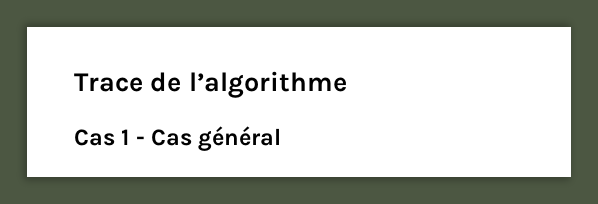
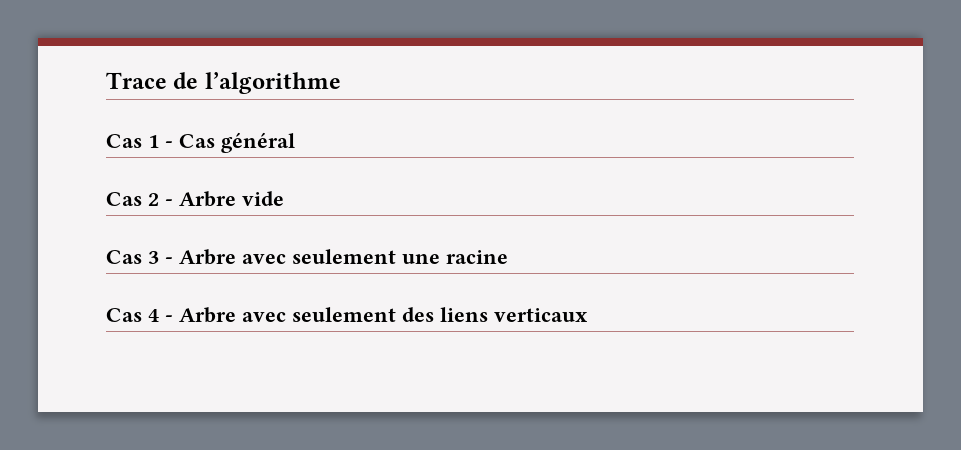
(282, 138) none -> [106,191,284,207] [106,249,508,265] [106,307,588,323] // Cas 2 - Arbre vide // Cas 3 - Arbre avec seulement une racine // Cas 4 - Arbre avec seulement des liens verticaux

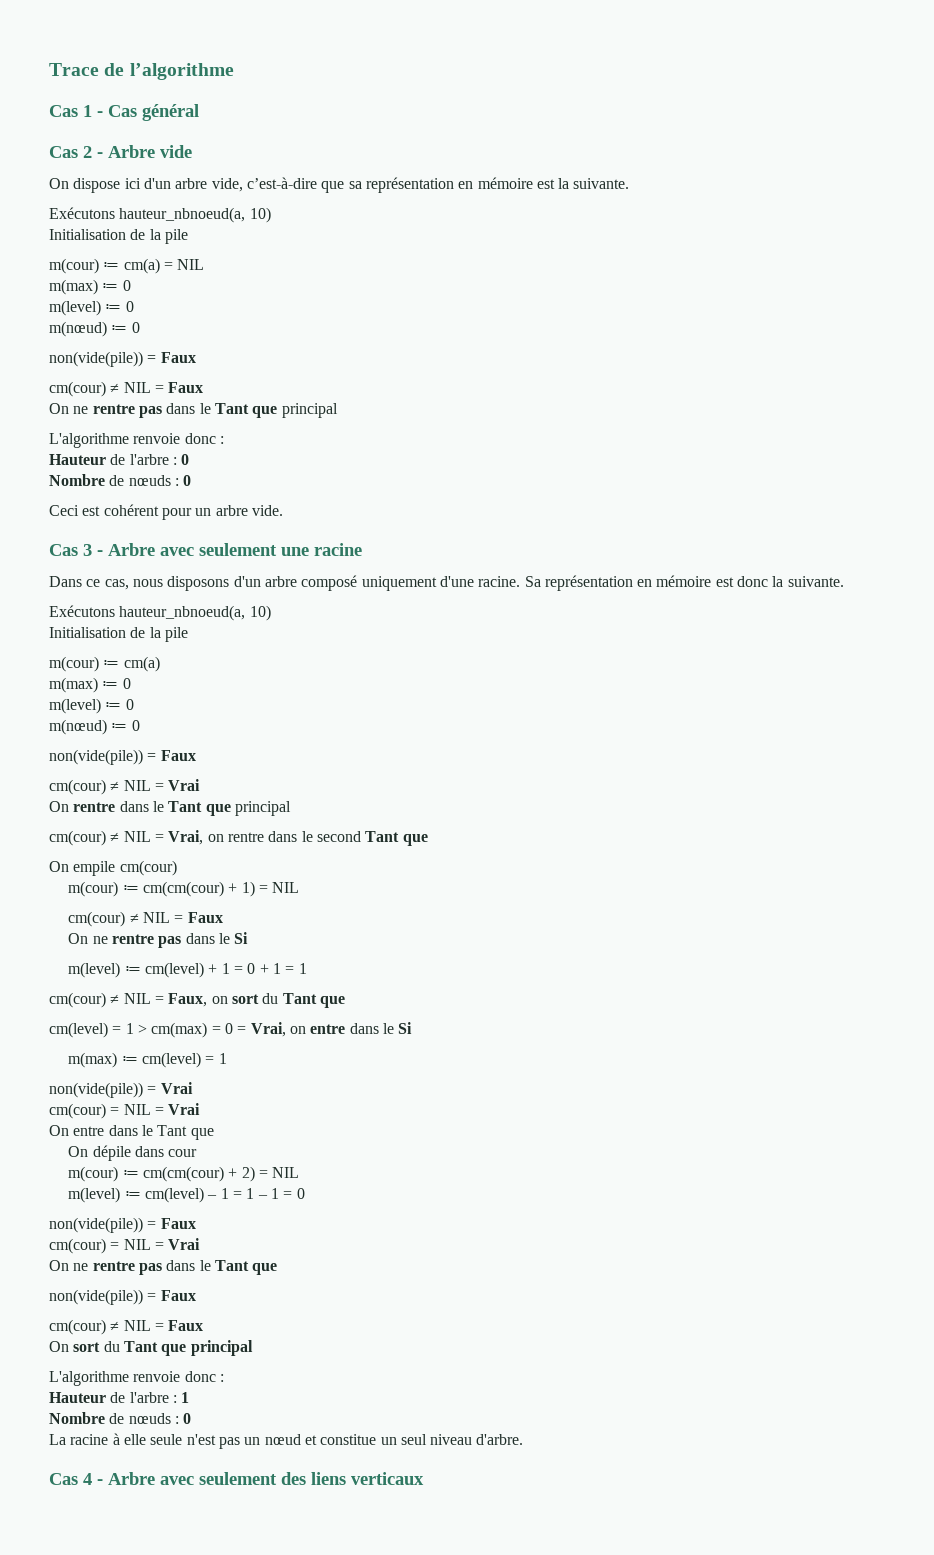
(284, 198) none -> [49,177,630,193] [49,207,271,223] [49,229,188,244] [49,258,205,274] [49,279,131,295] [49,300,134,316] [49,321,140,337] [49,351,196,367] [49,381,204,397] [49,403,338,418] [49,433,224,448] [49,454,190,465] [49,474,192,486] [49,504,283,520] // On dispose ici d'un arbre vide, c’est-à-dire que sa représentation en mémoire est la suivante. // Exécutons hauteur_nbnoeud(a, 10) // Initialisation de la pile // m(cour) ≔ cm(a) = NIL // m(max) ≔ 0 // m(level) ≔ 0 // m(nœud) ≔ 0 // non(vide(pile)) = Faux // cm(cour) ≠ NIL = Faux // On ne rentre pas dans le Tant que principal // L'algorithme renvoie donc : // Hauteur de l'arbre : 0 // Nombre de nœuds : 0 // Ceci est cohérent pour un arbre vide.
(508, 257) none -> [49,575,844,591] [49,605,271,621] [49,627,188,642] [49,656,160,672] [49,677,131,693] [49,698,134,714] [49,719,140,735] [49,749,196,765] [49,779,201,795] [49,801,291,816] [49,830,428,846] [49,860,177,876] [68,881,300,897] [68,911,223,927] [68,932,249,948] [68,962,307,978] [49,992,345,1008] [49,1022,413,1038] [68,1052,227,1068] [49,1082,193,1098] [49,1103,201,1119] [49,1125,214,1140] [68,1145,198,1161] [68,1166,300,1182] [68,1187,305,1203] [49,1217,196,1233] [49,1238,201,1254] [49,1260,278,1275] [49,1289,196,1305] [49,1319,204,1335] [49,1340,253,1356] [49,1371,224,1386] [49,1392,190,1403] [49,1412,192,1424] [49,1433,524,1449] // Dans ce cas, nous disposons d'un arbre composé uniquement d'une racine. Sa représentation en mémoire est donc la suivante. // Exécutons hauteur_nbnoeud(a, 10) // Initialisation de la pile // m(cour) ≔ cm(a) // m(max) ≔ 0 // m(level) ≔ 0 // m(nœud) ≔ 0 // non(vide(pile)) = Faux // cm(cour) ≠ NIL = Vrai // On rentre dans le Tant que principal // cm(cour) ≠ NIL = Vrai, on rentre dans le second Tant que // On empile cm(cour) // m(cour) ≔ cm(cm(cour) + 1) = NIL // cm(cour) ≠ NIL = Faux // On ne rentre pas dans le Si // m(level) ≔ cm(level) + 1 = 0 + 1 = 1 // cm(cour) ≠ NIL = Faux, on sort du Tant que // cm(level) = 1 > cm(max) = 0 = Vrai, on entre dans le Si // m(max) ≔ cm(level) = 1 // non(vide(pile)) = Vrai // cm(cour) = NIL = Vrai // On entre dans le Tant que // On dépile dans cour // m(cour) ≔ cm(cm(cour) + 2) = NIL // m(level) ≔ cm(level) – 1 = 1 – 1 = 0 // non(vide(pile)) = Faux // cm(cour) = NIL = Vrai // On ne rentre pas dans le Tant que // non(vide(pile)) = Faux // cm(cour) ≠ NIL = Faux // On sort du Tant que principal // L'algorithme renvoie donc : // Hauteur de l'arbre : 1 // Nombre de nœuds : 0 // La racine à elle seule n'est pas un nœud et constitue un seul niveau d'arbre.

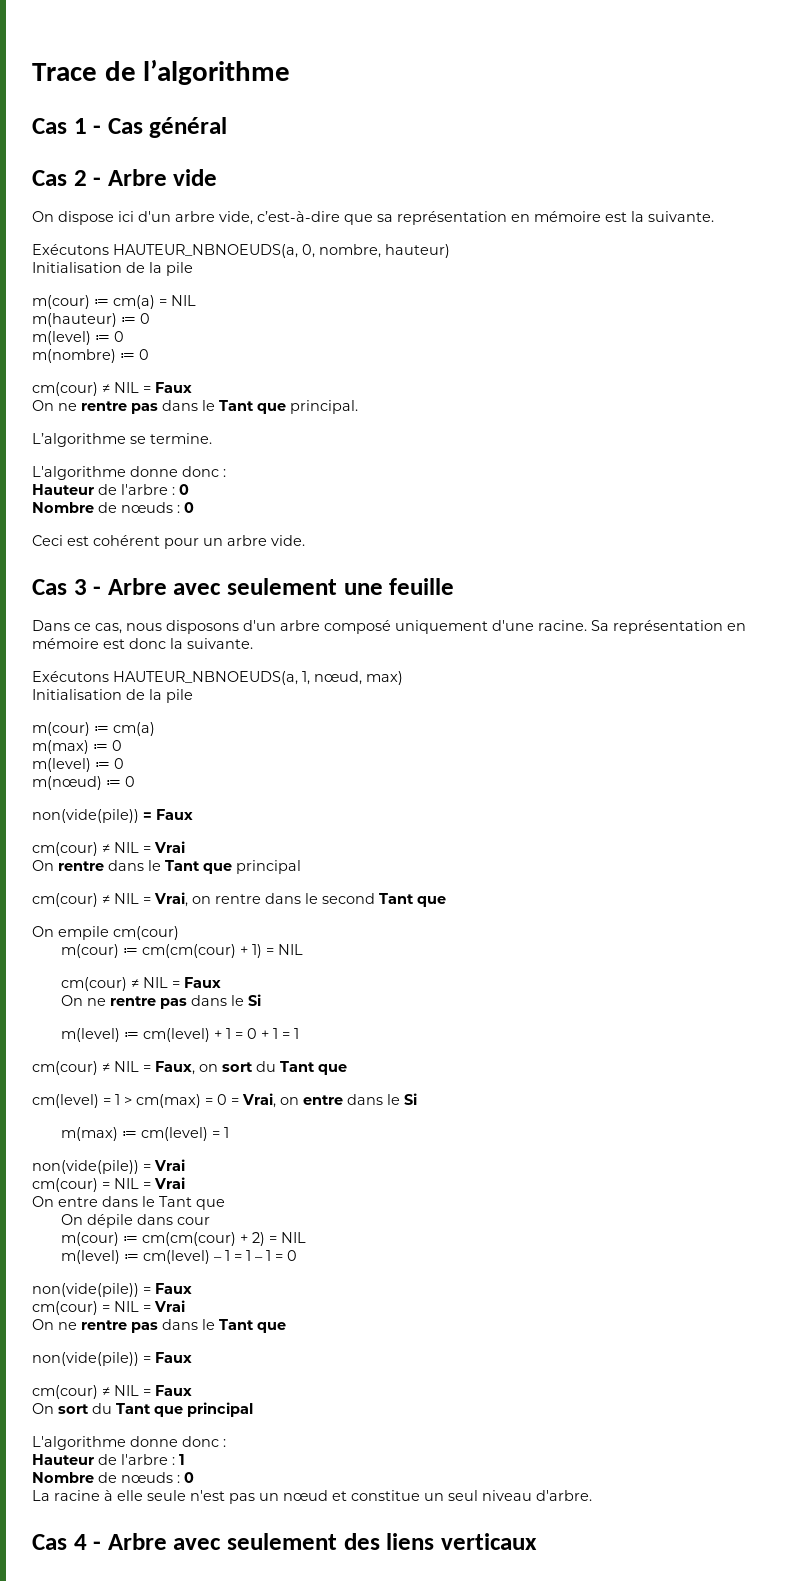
[119,207,271,223] hauteur_nbnoeud(a, 10) -> [113,244,450,258] HAUTEUR_NBNOEUDS(a, 0, nombre, hauteur)
[49,279,131,295] [49,300,134,316] [49,321,140,337] [49,351,196,367] m(max) ≔ 0 // m(level) ≔ 0 // m(nœud) ≔ 0 // non(vide(pile)) = Faux -> [32,313,150,327] [32,331,124,345] [32,349,149,363] m(hauteur) ≔ 0 // m(level) ≔ 0 // m(nombre) ≔ 0
[281,403,338,418] [49,433,181,448] principal // L'algorithme renvoie -> [290,400,358,414] [32,433,212,447] [32,466,178,480] principal. // L’algorithme se termine. // L'algorithme donne
[314,543,362,556] racine -> [389,578,455,595] feuille
[119,605,271,621] hauteur_nbnoeud(a, 10) -> [113,671,403,685] HAUTEUR_NBNOEUDS(a, 1, nœud, max)
[133,1371,181,1382] renvoie -> [130,1436,178,1447] donne

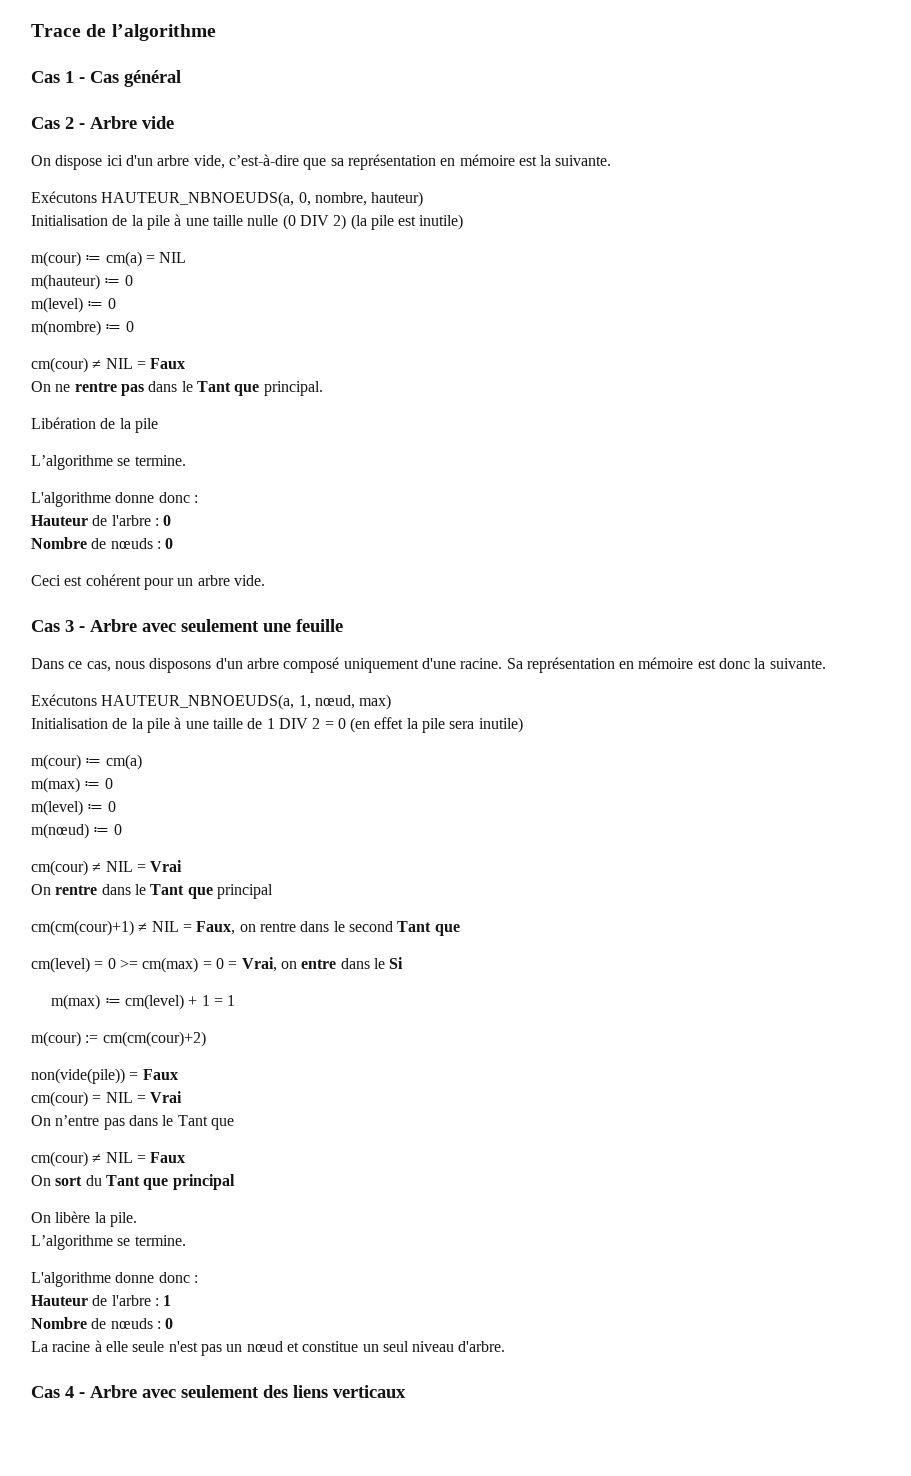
(193, 269) none -> [174,214,464,230] à une taille nulle (0 DIV 2) (la pile est inutile)
(358, 407) none -> [31,417,158,433] // Libération de la pile
(193, 696) none -> [174,717,523,733] à une taille de 1 DIV 2 = 0 (en effet la pile sera inutile)
[32,809,193,823] // non(vide(pile)) = Faux -> (122, 829) none
[32,892,188,907] cm(cour) ≠ NIL = Vrai, -> [31,920,236,936] cm(cm(cour)+1) ≠ NIL = Faux,
[32,926,179,940] [60,944,303,958] [60,977,221,991] [60,994,261,1009] [60,1028,299,1042] [32,1061,347,1075] [32,1094,132,1108] On empile cm(cour) // m(cour) ≔ cm(cm(cour) + 1) = NIL // cm(cour) ≠ NIL = Faux // On ne rentre pas dans le Si // m(level) ≔ cm(level) + 1 = 0 + 1 = 1 // cm(cour) ≠ NIL = Faux, on sort du Tant que // cm(level) = 1 > -> [31,957,138,973] cm(level) = 0 >=
[211,1127,229,1138] [32,1159,185,1174] [32,1177,185,1192] [32,1196,225,1210] [60,1214,210,1228] [60,1232,306,1246] [60,1250,297,1264] = 1 // non(vide(pile)) = Vrai // cm(cour) = NIL = Vrai // On entre dans le Tant que // On dépile dans cour // m(cour) ≔ cm(cm(cour) + 2) = NIL // m(level) ≔ cm(level) – 1 = 1 – 1 = 0 -> [188,995,236,1006] [31,1031,206,1047] + 1 = 1 // m(cour) := cm(cm(cour)+2)
[58,1319,286,1333] [32,1352,192,1366] ne rentre pas dans le Tant que // non(vide(pile)) = Faux -> [55,1115,234,1130] n’entre pas dans le Tant que
(253, 1409) none -> [31,1211,137,1227] [31,1235,186,1250] // On libère la pile. // L’algorithme se termine.

